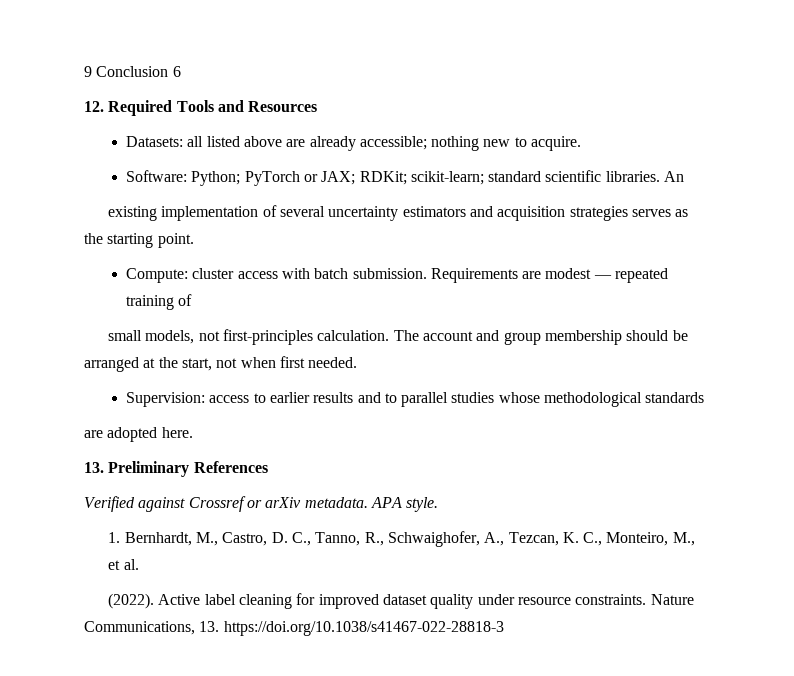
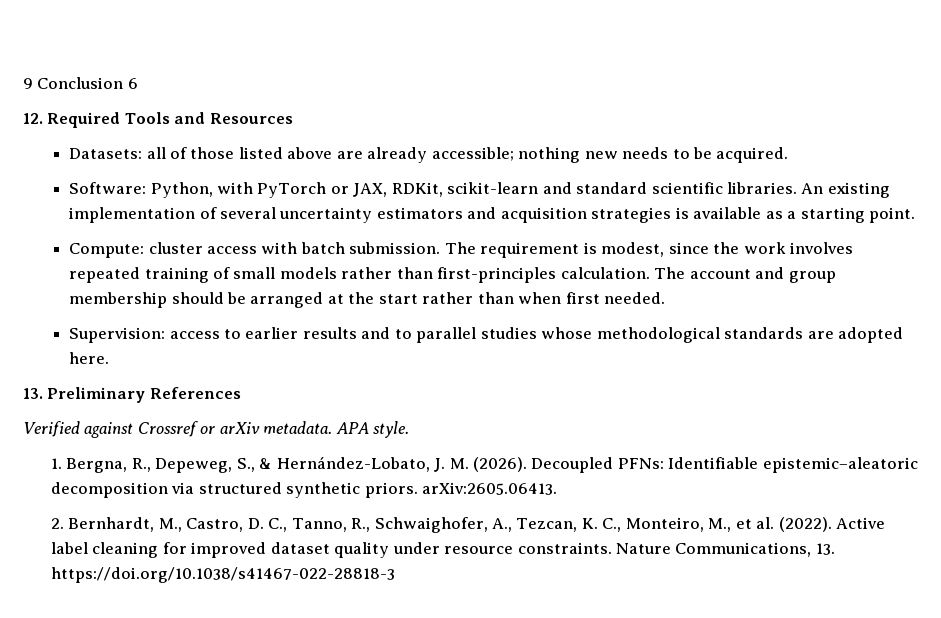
(204, 141) none -> [169,147,235,159] of those
[514,136,582,151] [125,170,484,186] to acquire. // Software: Python; PyTorch or JAX; RDKit; scikit-learn; -> [622,147,789,163] [69,182,572,198] needs to be acquired. // Software: Python, with PyTorch or JAX, RDKit, scikit-learn and
(685, 176) // -> (824, 188) none
[632,209,689,217] [84,233,103,244] serves as the -> [675,207,797,219] is available as a
[430,268,612,283] Requirements are modest — -> [444,242,853,258] The requirement is modest, since the work involves
[108,330,220,344] // small models, not -> [233,267,433,279] small models rather than
[181,358,238,371] start, not -> [378,292,514,304] start rather than
(705, 397) // -> (804, 333) none
(121, 537) none -> [66,456,918,473] [50,482,558,498] [50,518,64,529] Bergna, R., Depeweg, S., & Hernández-Lobato, J. M. (2026). Decoupled PFNs: Identifiable epistemic–aleatoric decomposition via structured synthetic priors. arXiv:2605.06413. // 2.
(139, 564) // -> (775, 523) none

